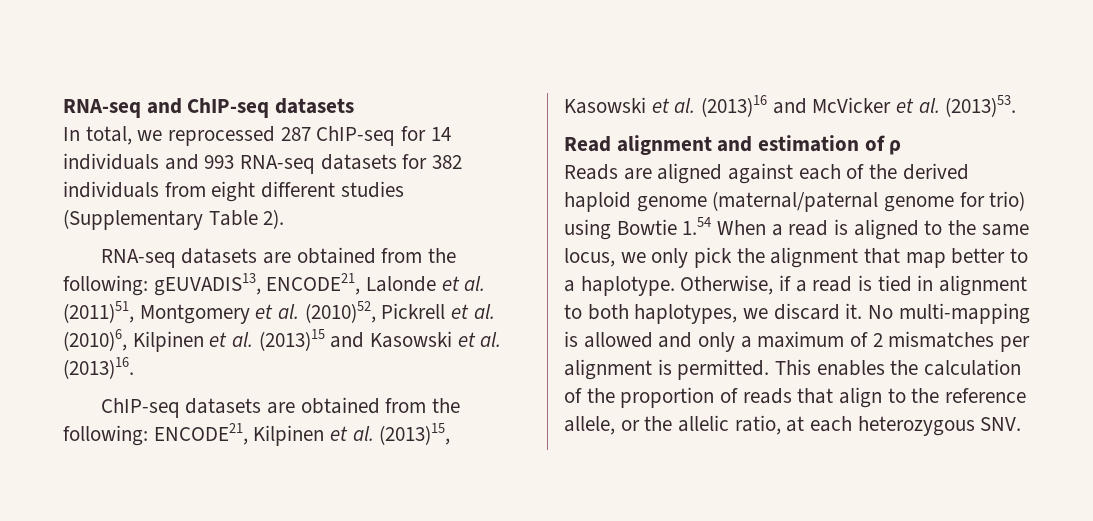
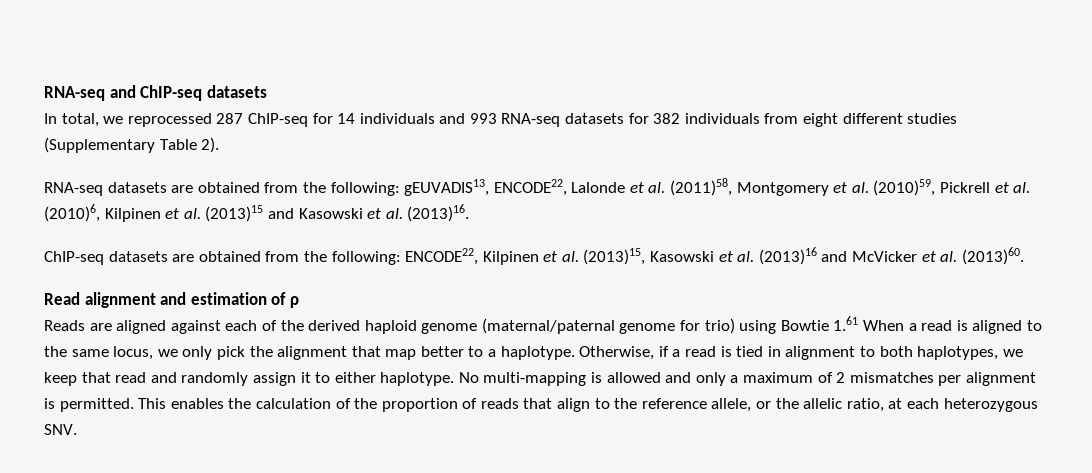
[266,273,361,295] ENCODE21, -> [493,179,567,196] ENCODE22,
[63,301,134,323] (2011)51, -> [670,178,733,196] (2011)58,
[304,301,376,323] (2010)52, -> [873,179,936,196] (2010)59,
[153,423,248,445] ENCODE21, -> [405,248,479,265] ENCODE22,
[945,95,1017,117] (2013)53. -> [961,247,1024,265] (2013)60.
[682,217,712,235] 1.54 -> [833,316,859,331] 1.61
[773,303,863,320] discard it. -> [44,372,455,386] keep that read and randomly assign it to either haplotype.

